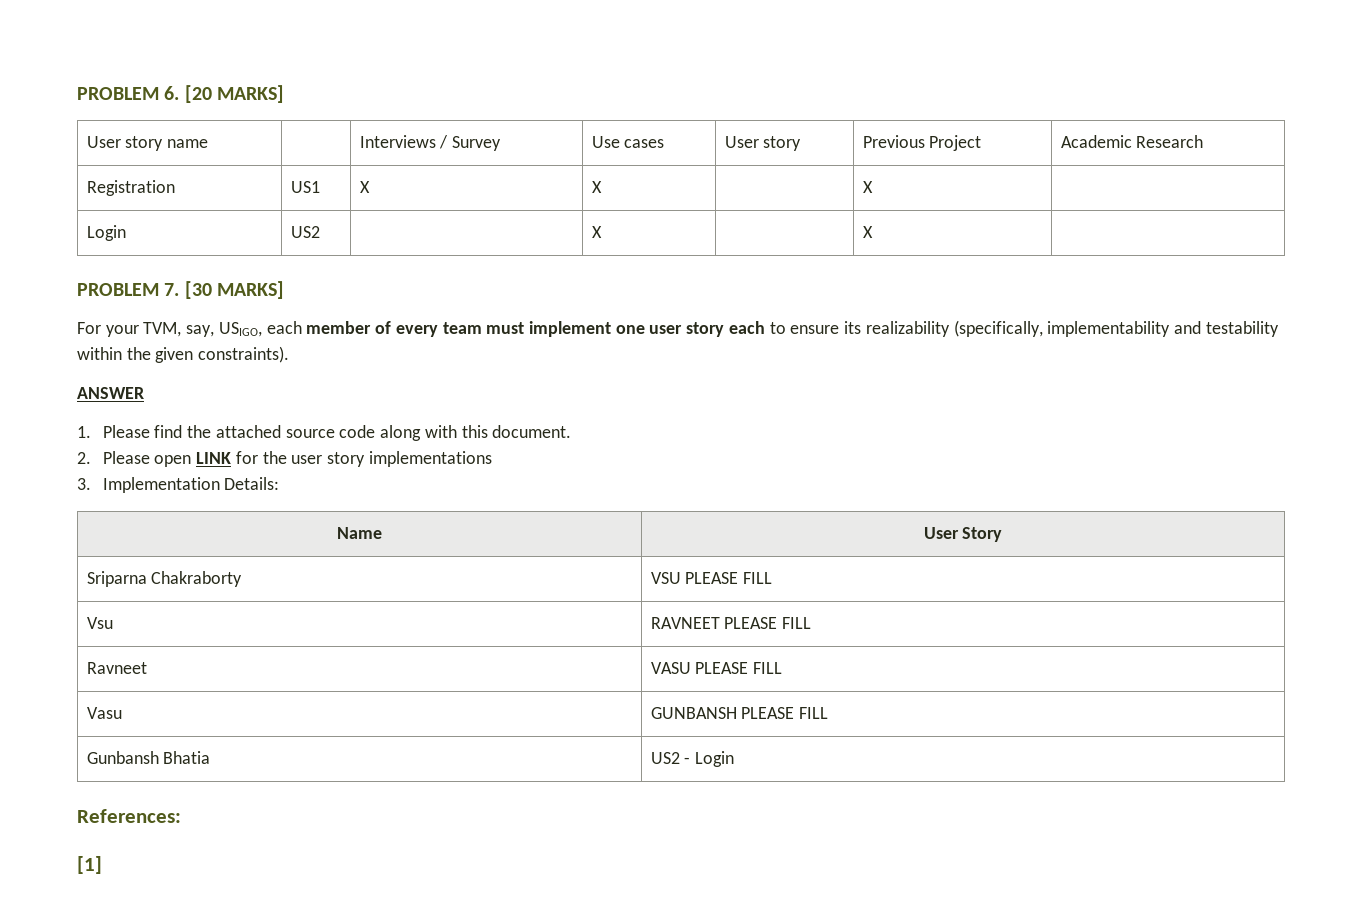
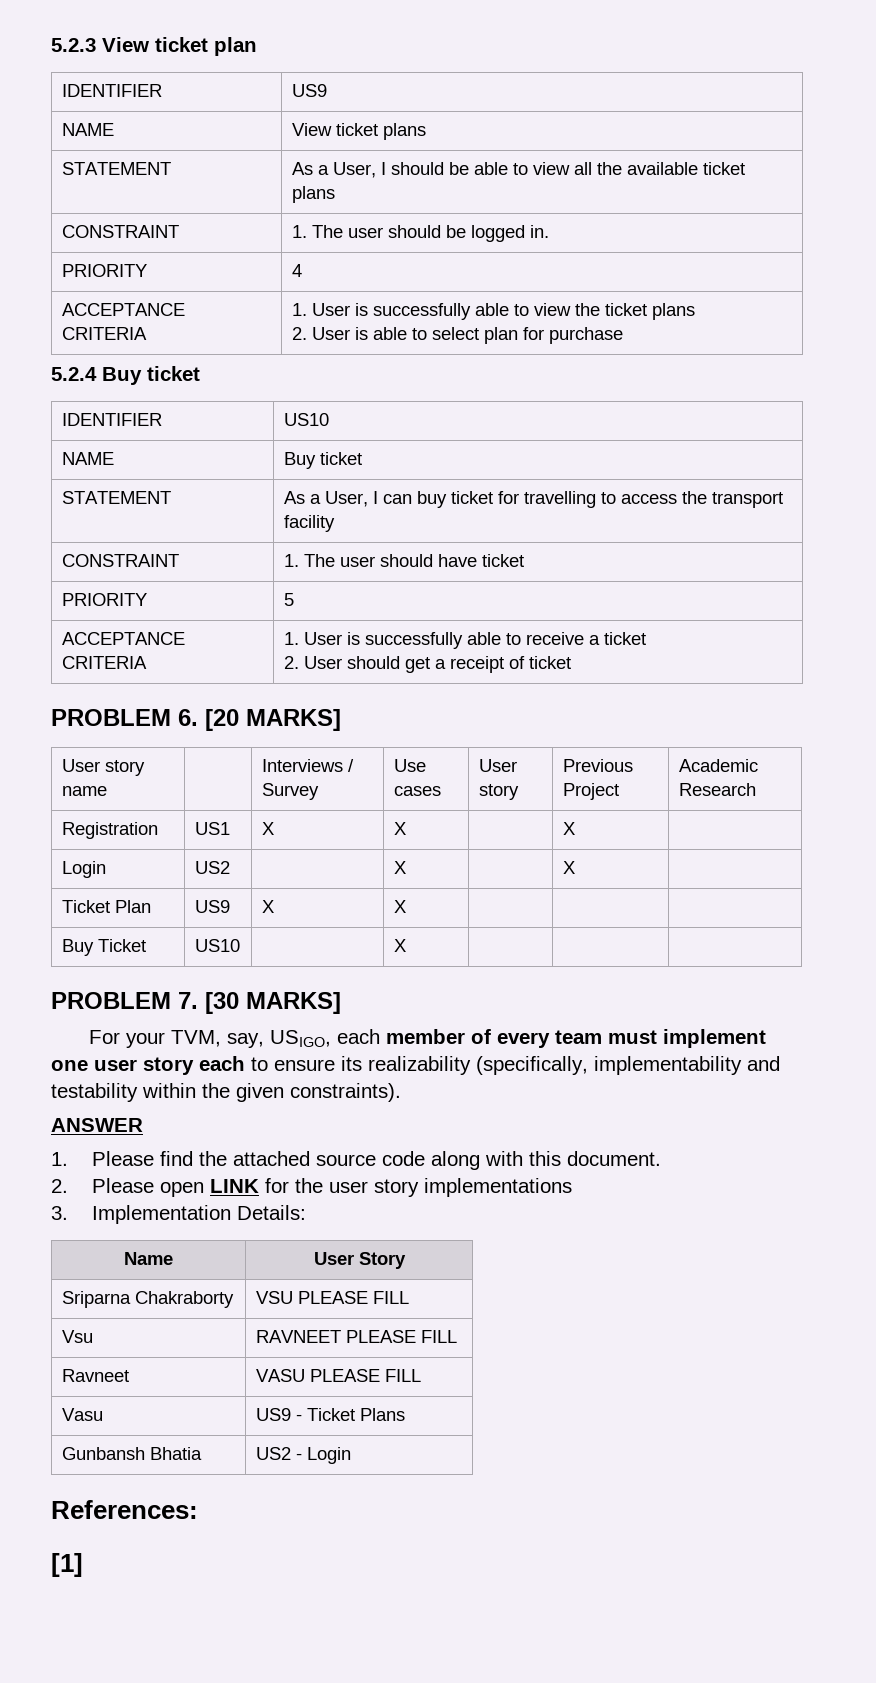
(77, 93) none -> [51,37,257,56] [61,84,162,97] [291,84,327,97] [61,123,114,136] [291,123,426,140] [61,162,171,175] [291,162,745,178] [291,186,335,203] [61,225,179,238] [291,225,549,242] [61,264,147,277] [291,264,302,277] [61,303,185,316] [61,327,147,340] [291,303,695,320] [291,327,623,344] [51,366,200,385] [61,413,162,426] [283,413,329,426] [61,452,114,465] [283,452,362,469] [61,491,171,504] [283,491,783,508] [283,515,335,532] [61,554,179,567] [283,554,524,567] [61,593,147,606] [283,593,294,606] [61,632,185,645] [61,656,147,669] [283,632,646,649] [283,656,571,673] 5.2.3 View ticket plan // IDENTIFIER | US9 // NAME | View ticket plans // STATEMENT | As a User, I should be able to view all the available ticket plans // CONSTRAINT | 1. The user should be logged in. // PRIORITY | 4 // ACCEPTANCE CRITERIA | 1. User is successfully able to view the ticket plans // 2. User is able to select plan for purchase // 5.2.4 Buy ticket // IDENTIFIER | US10 // NAME | Buy ticket // STATEMENT | As a User, I can buy ticket for travelling to access the transport facility // CONSTRAINT | 1. The user should have ticket // PRIORITY | 5 // ACCEPTANCE CRITERIA | 1. User is successfully able to receive a ticket // 2. User should get a receipt of ticket //
(873, 232) none -> [61,900,151,913] [194,900,230,913] [261,900,274,913] [393,900,406,913] [61,939,146,956] [194,939,240,952] [393,939,406,952] // Ticket Plan | US9 | X | X | | | // Buy Ticket | US10 | | X | | |
[650,707,828,719] GUNBANSH PLEASE FILL -> [255,1408,405,1421] US9 - Ticket Plans

